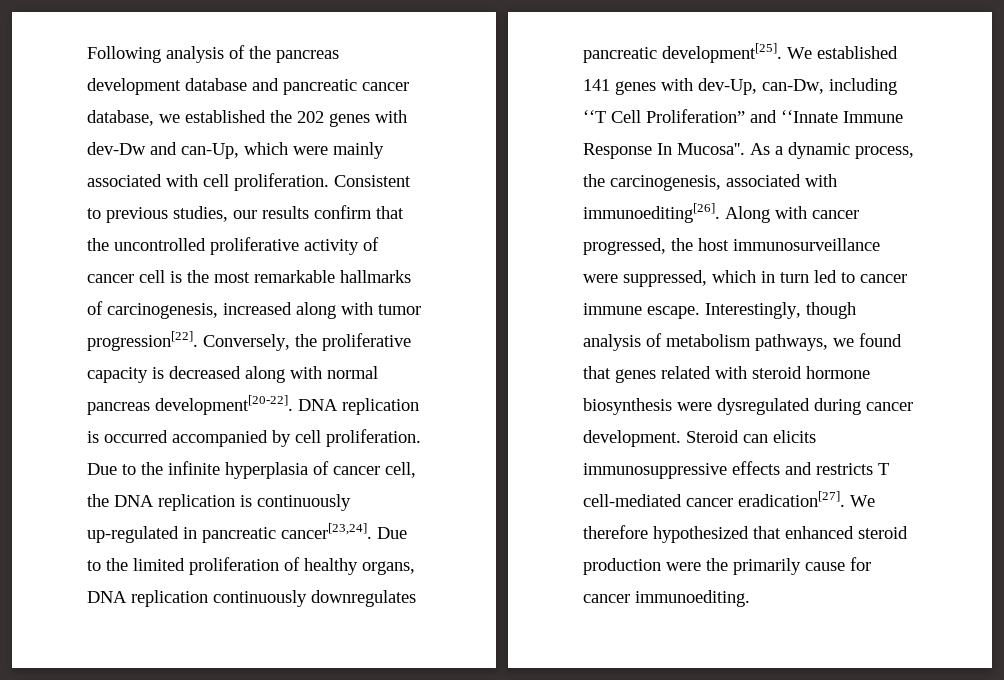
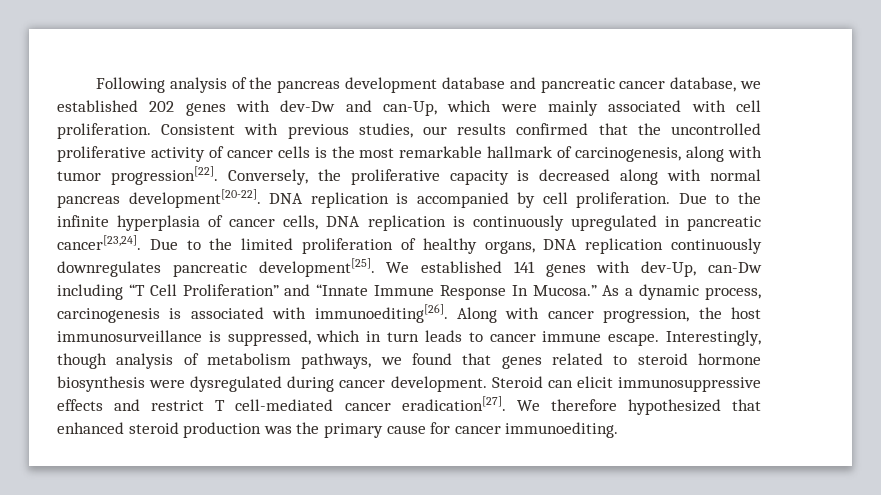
[270,110,292,123] the -> (138, 106) none
[87,208,101,219] to -> [244,123,279,135] with
[314,205,372,219] confirm -> [516,123,589,135] confirmed
[139,270,165,283] cell -> [277,146,310,158] cells
[340,270,411,283] hallmarks -> [487,146,553,158] hallmark
[223,302,292,315] increased -> (682, 154) none
[104,430,168,443] occurred -> (409, 198) none
[385,462,416,478] [87,494,109,507] cell, the -> [283,215,319,230] cells,
[87,526,179,543] up-regulated -> [570,215,657,231] upregulated
[762,78,897,95] [583,110,606,123] can-Dw, including ‘‘T -> [708,262,762,273] [57,284,145,300] can-Dw including “T
[781,110,838,123] ‘‘Innate -> [316,284,369,296] “Innate
[677,143,745,155] Mucosa''. -> [532,285,597,296] Mucosa.”
[583,174,721,191] the carcinogenesis, -> [57,308,182,323] carcinogenesis is
[583,238,666,255] progressed, -> [603,308,690,323] progression,
[583,274,618,283] were -> [208,331,221,342] is
[814,270,837,283] led -> [424,330,462,342] leads
[715,366,747,379] with -> [613,355,628,365] to
[773,430,816,443] elicits -> [576,376,613,388] elicit
[816,463,873,475] restricts -> [151,400,205,411] restrict
[666,558,801,575] were the primarily -> [263,422,383,438] was the primary

